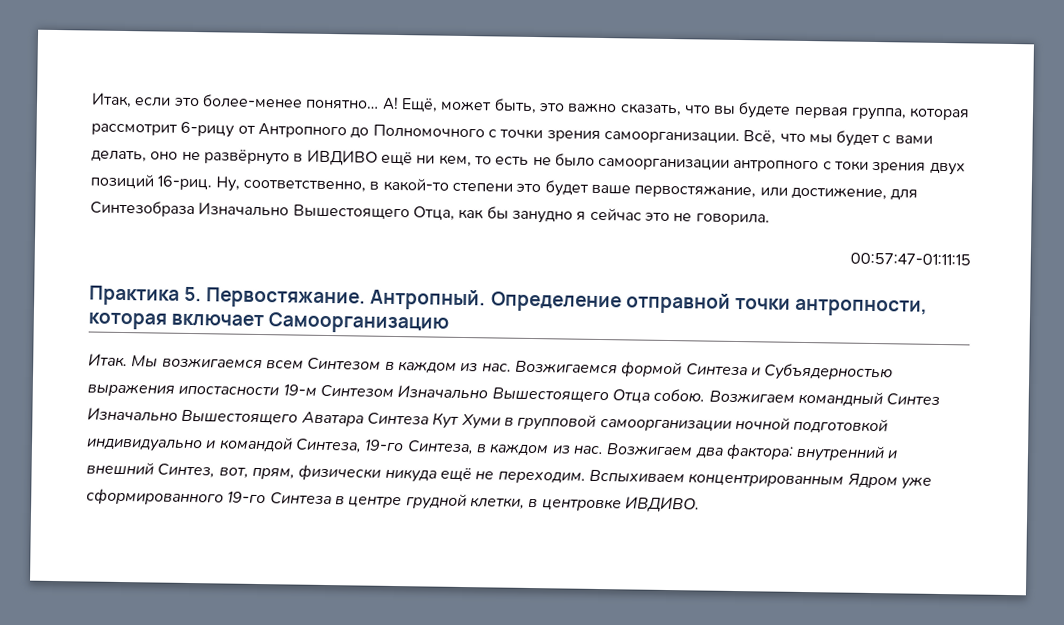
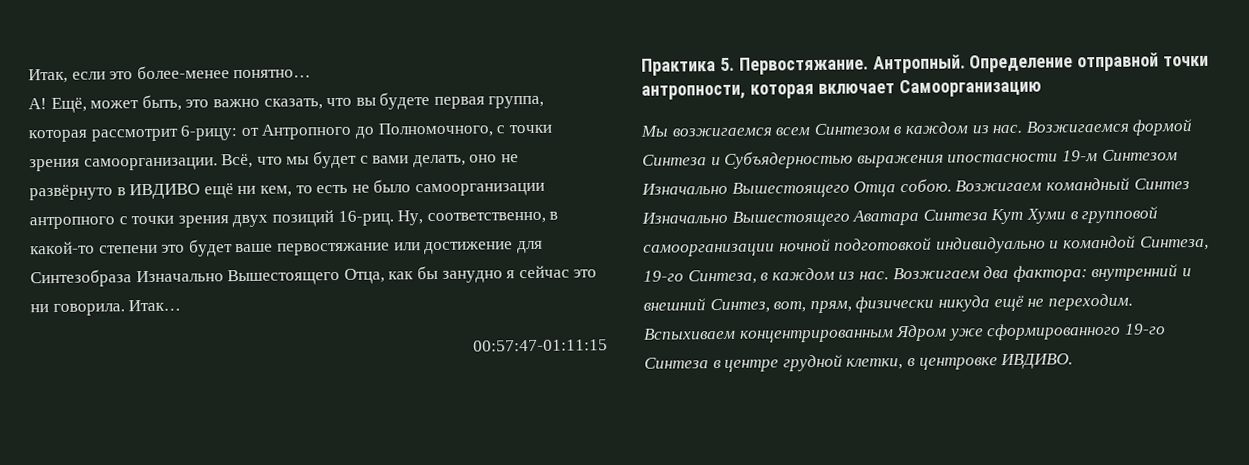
(380, 104) none -> (312, 74) //
[180,121,236,138] 6-рицу -> [180,125,239,141] 6-рицу:
[372,123,485,139] Полномочного -> [377,122,493,138] Полномочного,
[834,160,870,171] токи -> [131,215,175,225] точки
[634,184,887,201] первостяжание, или достижение, -> [276,241,514,256] первостяжание или достижение
[673,213,693,222] не -> [30,304,49,313] ни
(770, 219) none -> [128,299,182,312] Итак…
[88,353,128,368] Итак. -> (1042, 88) none

